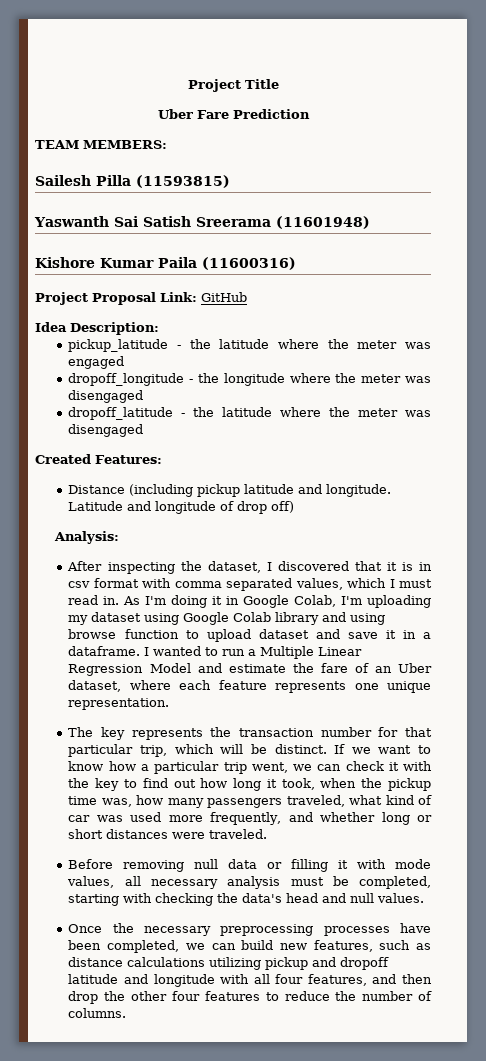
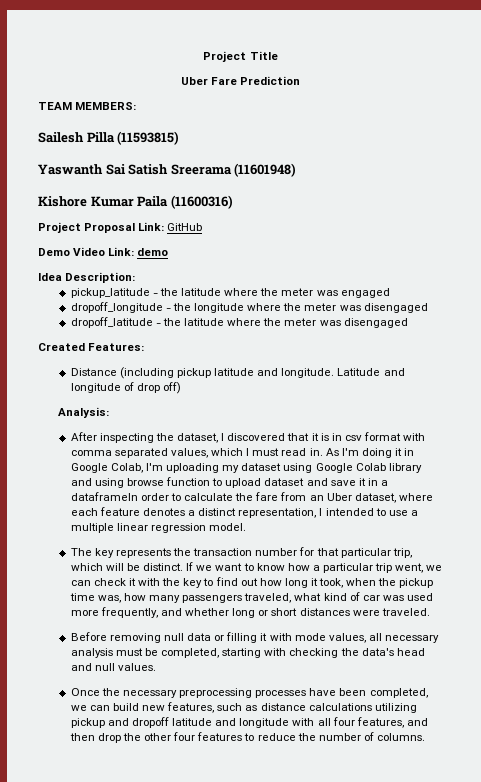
(247, 297) none -> [38,247,169,256] // Demo Video Link: demo
[68,646,363,659] [68,663,286,676] dataframe. I wanted to run a Multiple Linear Regression Model and estimate -> [70,492,234,501] dataframeIn order to calculate
[354,663,369,673] of -> [280,492,307,501] from
[275,681,431,693] [68,698,170,710] represents one unique representation. -> [143,508,418,518] [70,523,247,533] denotes a distinct representation, I intended to use a multiple linear regression model.

